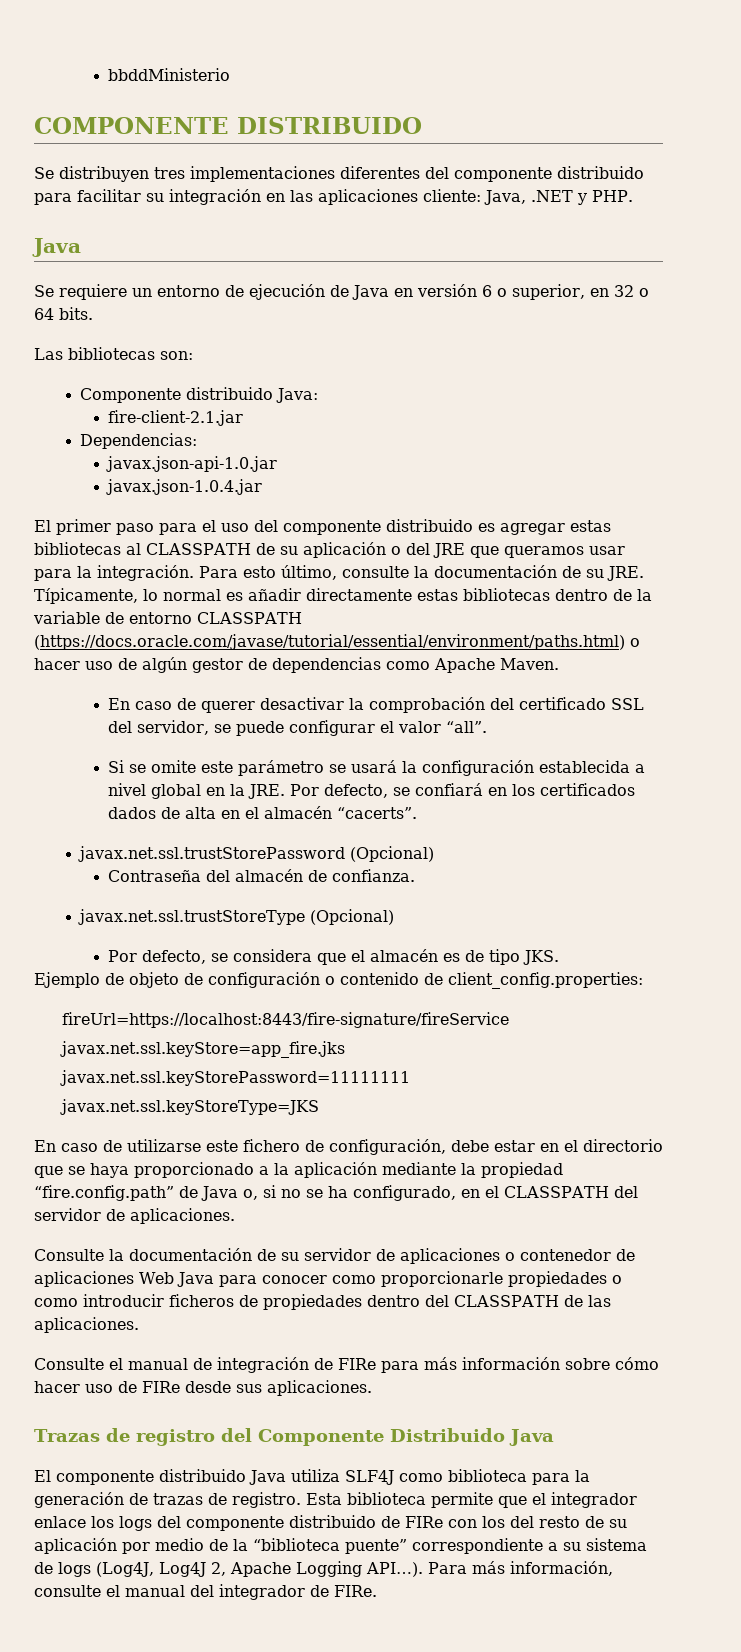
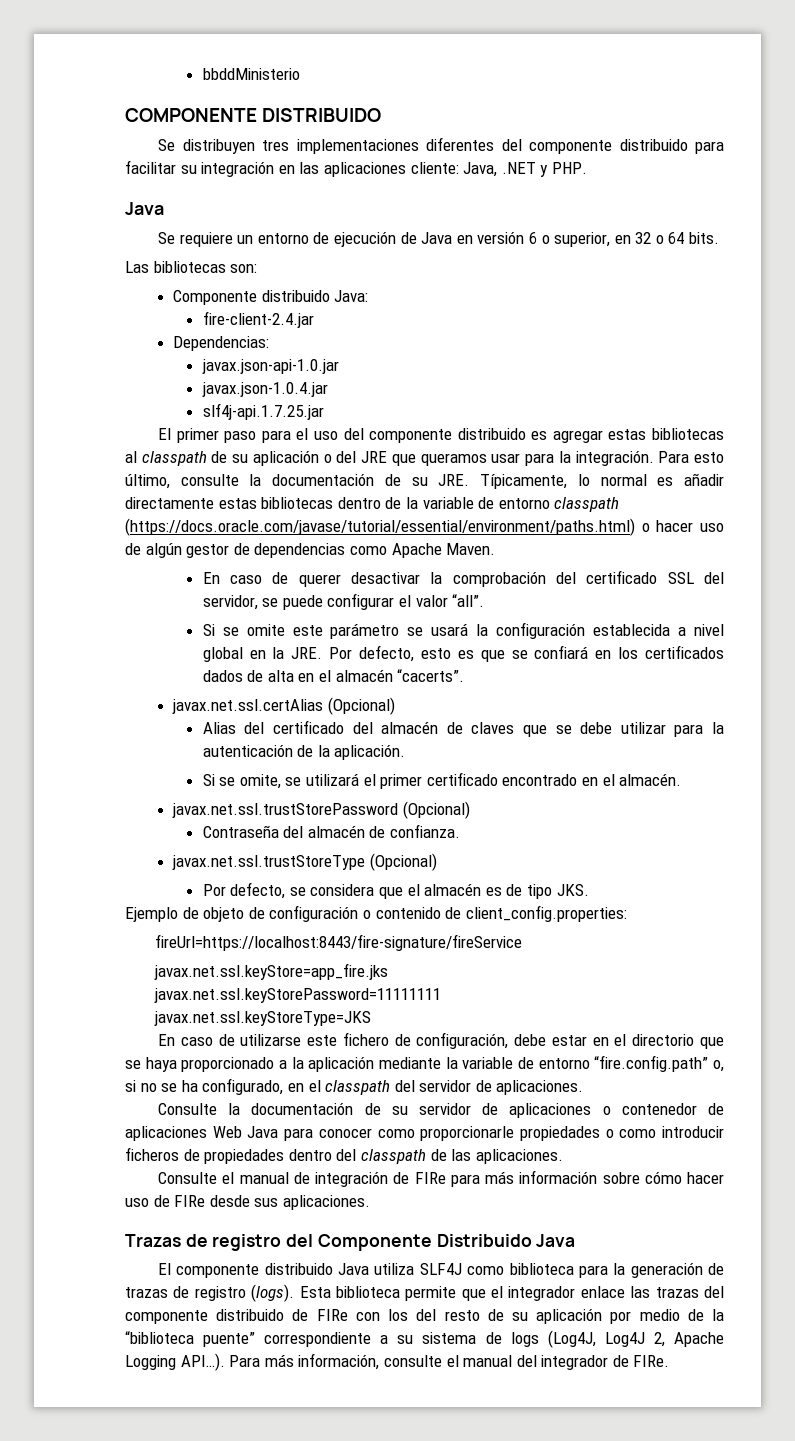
[108,410,244,426] fire-client-2.1.jar -> [202,311,314,328] fire-client-2.4.jar
(263, 487) none -> [202,403,324,420] // slf4j-api.1.7.25.jar
[146,543,251,555] CLASSPATH -> [141,451,207,466] classpath
[197,612,302,624] CLASSPATH -> [554,497,620,512] classpath
(389, 791) none -> [420,648,505,662] esto es que
(418, 813) none -> [172,697,395,715] [202,720,724,737] [202,744,406,760] [202,772,682,789] // javax.net.ssl.certAlias (Opcional) // Alias del certificado del almacén de claves que se debe utilizar para la autenticación de la aplicación. // Si se omite, se utilizará el primer certificado encontrado en el almacén.
[481,1162,563,1178] [34,1185,238,1201] propiedad “fire.config.path” de Java -> [462,1055,709,1072] variable de entorno “fire.config.path”
[504,1186,609,1198] CLASSPATH -> [325,1080,391,1095] classpath
[454,1295,559,1307] CLASSPATH -> [360,1149,426,1164] classpath
[232,1492,301,1508] registro. -> [194,1284,295,1302] registro (logs).
[91,1516,152,1531] los logs -> [630,1286,699,1298] las trazas

